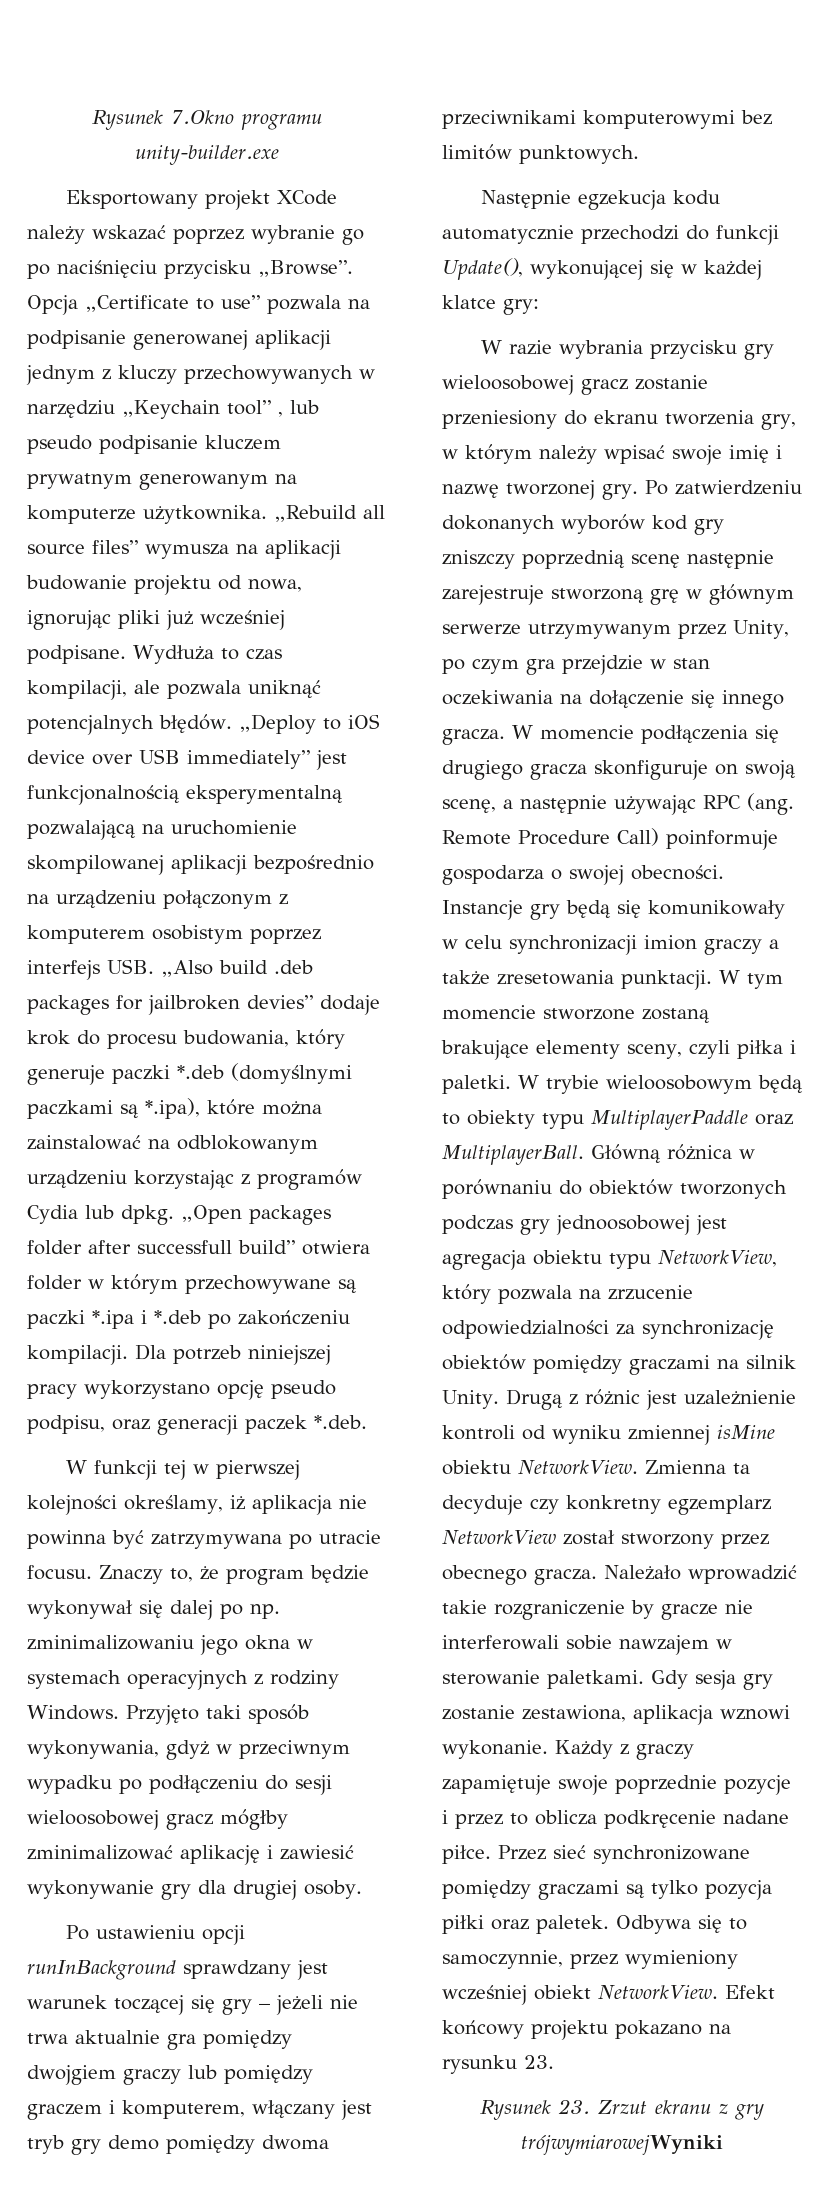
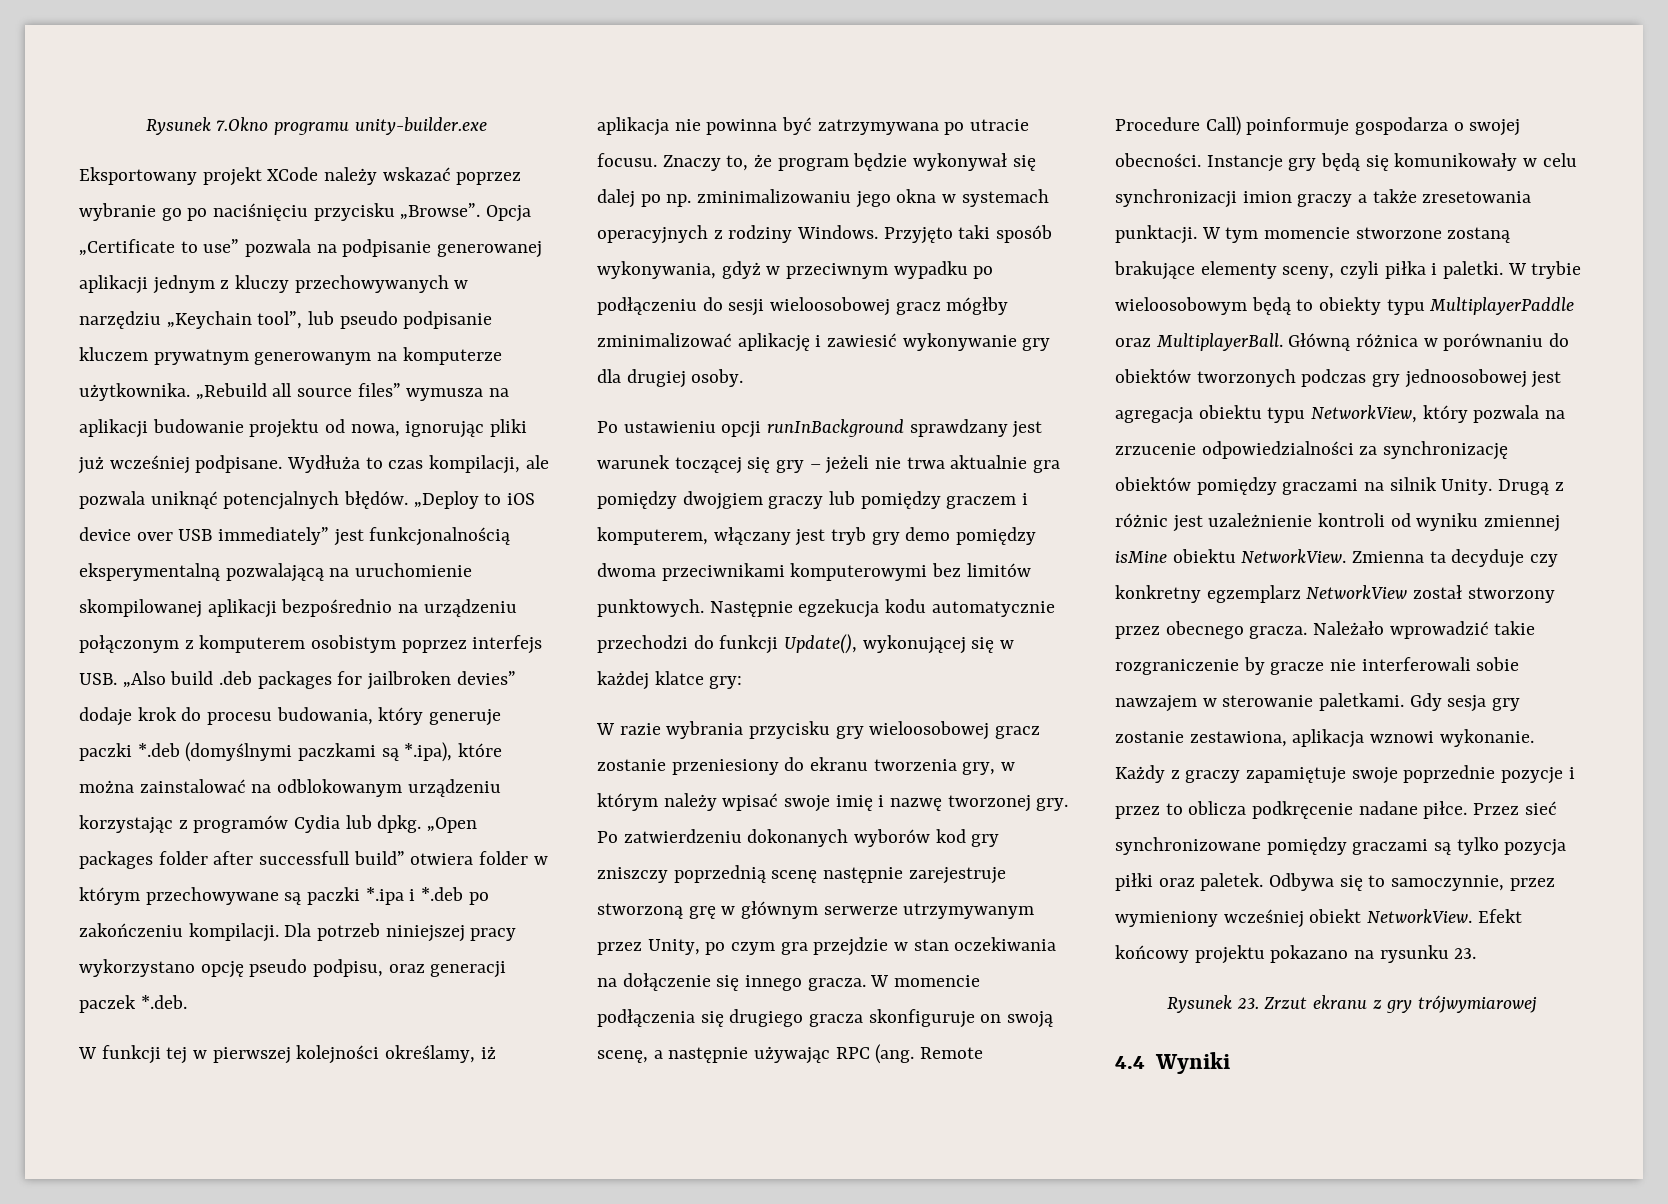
[227,400,283,417] tool” , -> [257,311,303,329] tool”,
(639, 154) // -> (704, 608) none
[521,2135,724,2155] trójwymiarowejWyniki -> [1418,995,1538,1013] [1115,1052,1230,1074] trójwymiarowej // 4.4 Wyniki

